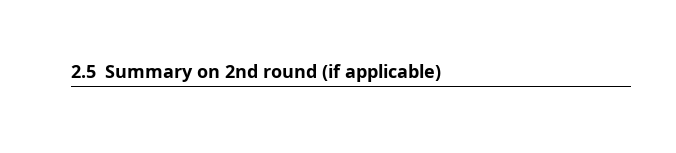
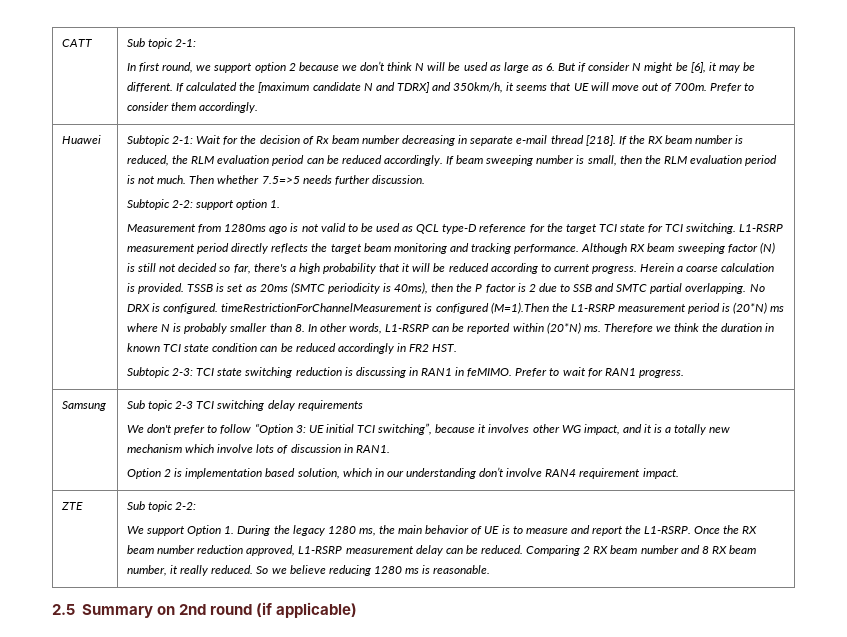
(71, 71) none -> [62,39,93,47] [127,38,197,49] [127,61,755,73] [127,82,755,93] [127,102,259,113] [62,135,102,144] [127,135,744,146] [127,155,778,166] [127,175,425,185] [127,199,281,210] [127,223,784,234] [127,242,775,254] [127,263,775,274] [127,282,765,294] [127,302,785,314] [127,322,775,334] [127,343,458,354] [127,367,684,378] [62,401,107,411] [127,400,363,411] [127,423,731,435] [127,444,390,454] [127,467,679,479] [61,502,84,510] [127,501,197,512] [127,525,758,536] [127,545,756,556] [127,565,491,576] CATT | Sub topic 2-1: // In first round, we support option 2 because we don’t think N will be used as large as 6. But if consider N might be [6], it may be different. If calculated the [maximum candidate N and TDRX] and 350km/h, it seems that UE will move out of 700m. Prefer to consider them accordingly. // Huawei | Subtopic 2-1: Wait for the decision of Rx beam number decreasing in separate e-mail thread [218]. If the RX beam number is reduced, the RLM evaluation period can be reduced accordingly. If beam sweeping number is small, then the RLM evaluation period is not much. Then whether 7.5=>5 needs further discussion. // Subtopic 2-2: support option 1. // Measurement from 1280ms ago is not valid to be used as QCL type-D reference for the target TCI state for TCI switching. L1-RSRP measurement period directly reflects the target beam monitoring and tracking performance. Although RX beam sweeping factor (N) is still not decided so far, there's a high probability that it will be reduced according to current progress. Herein a coarse calculation is provided. TSSB is set as 20ms (SMTC periodicity is 40ms), then the P factor is 2 due to SSB and SMTC partial overlapping. No DRX is configured. timeRestrictionForChannelMeasurement is configured (M=1).Then the L1-RSRP measurement period is (20*N) ms where N is probably smaller than 8. In other words, L1-RSRP can be reported within (20*N) ms. Therefore we think the duration in known TCI state condition can be reduced accordingly in FR2 HST. // Subtopic 2-3: TCI state switching reduction is discussing in RAN1 in feMIMO. Prefer to wait for RAN1 progress. // Samsung | Sub topic 2-3 TCI switching delay requirements // We don't prefer to follow “Option 3: UE initial TCI switching”, because it involves other WG impact, and it is a totally new mechanism which involve lots of discussion in RAN1. // Option 2 is implementation based solution, which in our understanding don’t involve RAN4 requirement impact. // ZTE | Sub topic 2-2: // We support Option 1. During the legacy 1280 ms, the main behavior of UE is to measure and report the L1-RSRP. Once the RX beam number reduction approved, L1-RSRP measurement delay can be reduced. Comparing 2 RX beam number and 8 RX beam number, it really reduced. So we believe reducing 1280 ms is reasonable. //

